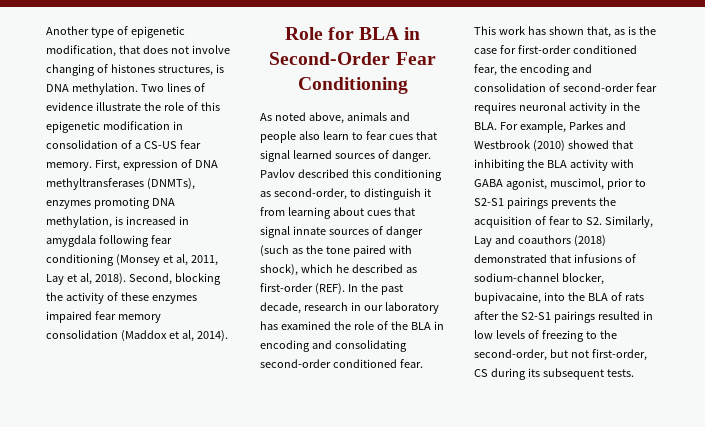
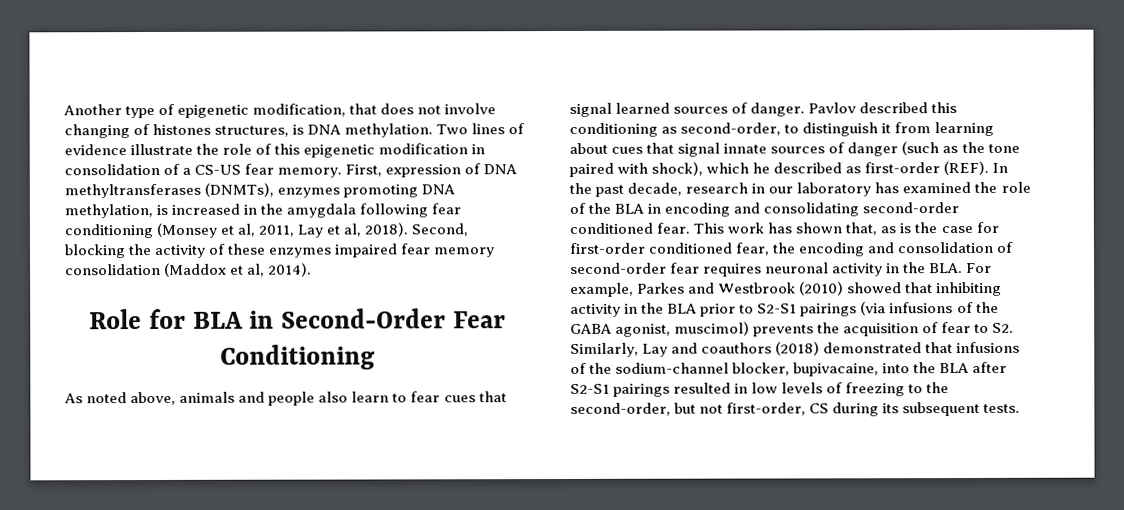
(189, 220) none -> [260,203,284,215] the
[526,159,634,171] [474,178,646,190] [474,197,548,209] the BLA activity with GABA agonist, muscimol, prior to S2-S1 pairings -> [570,301,999,317] [570,321,751,337] activity in the BLA prior to S2-S1 pairings (via infusions of the GABA agonist, muscimol)
(636, 258) none -> [589,362,613,374] the
[610,292,644,301] [474,311,518,320] of rats after the -> [972,361,1008,373] after

